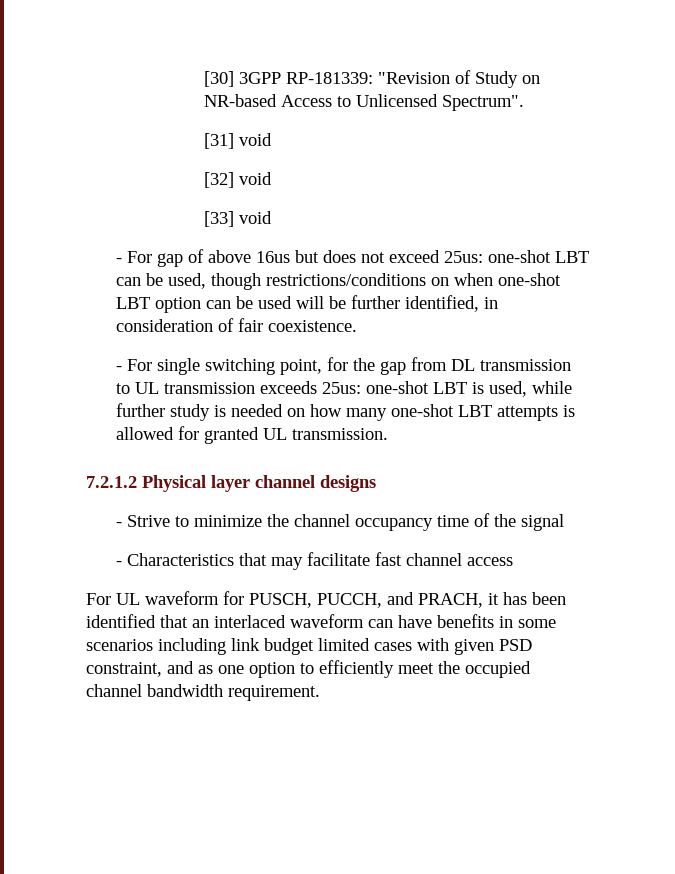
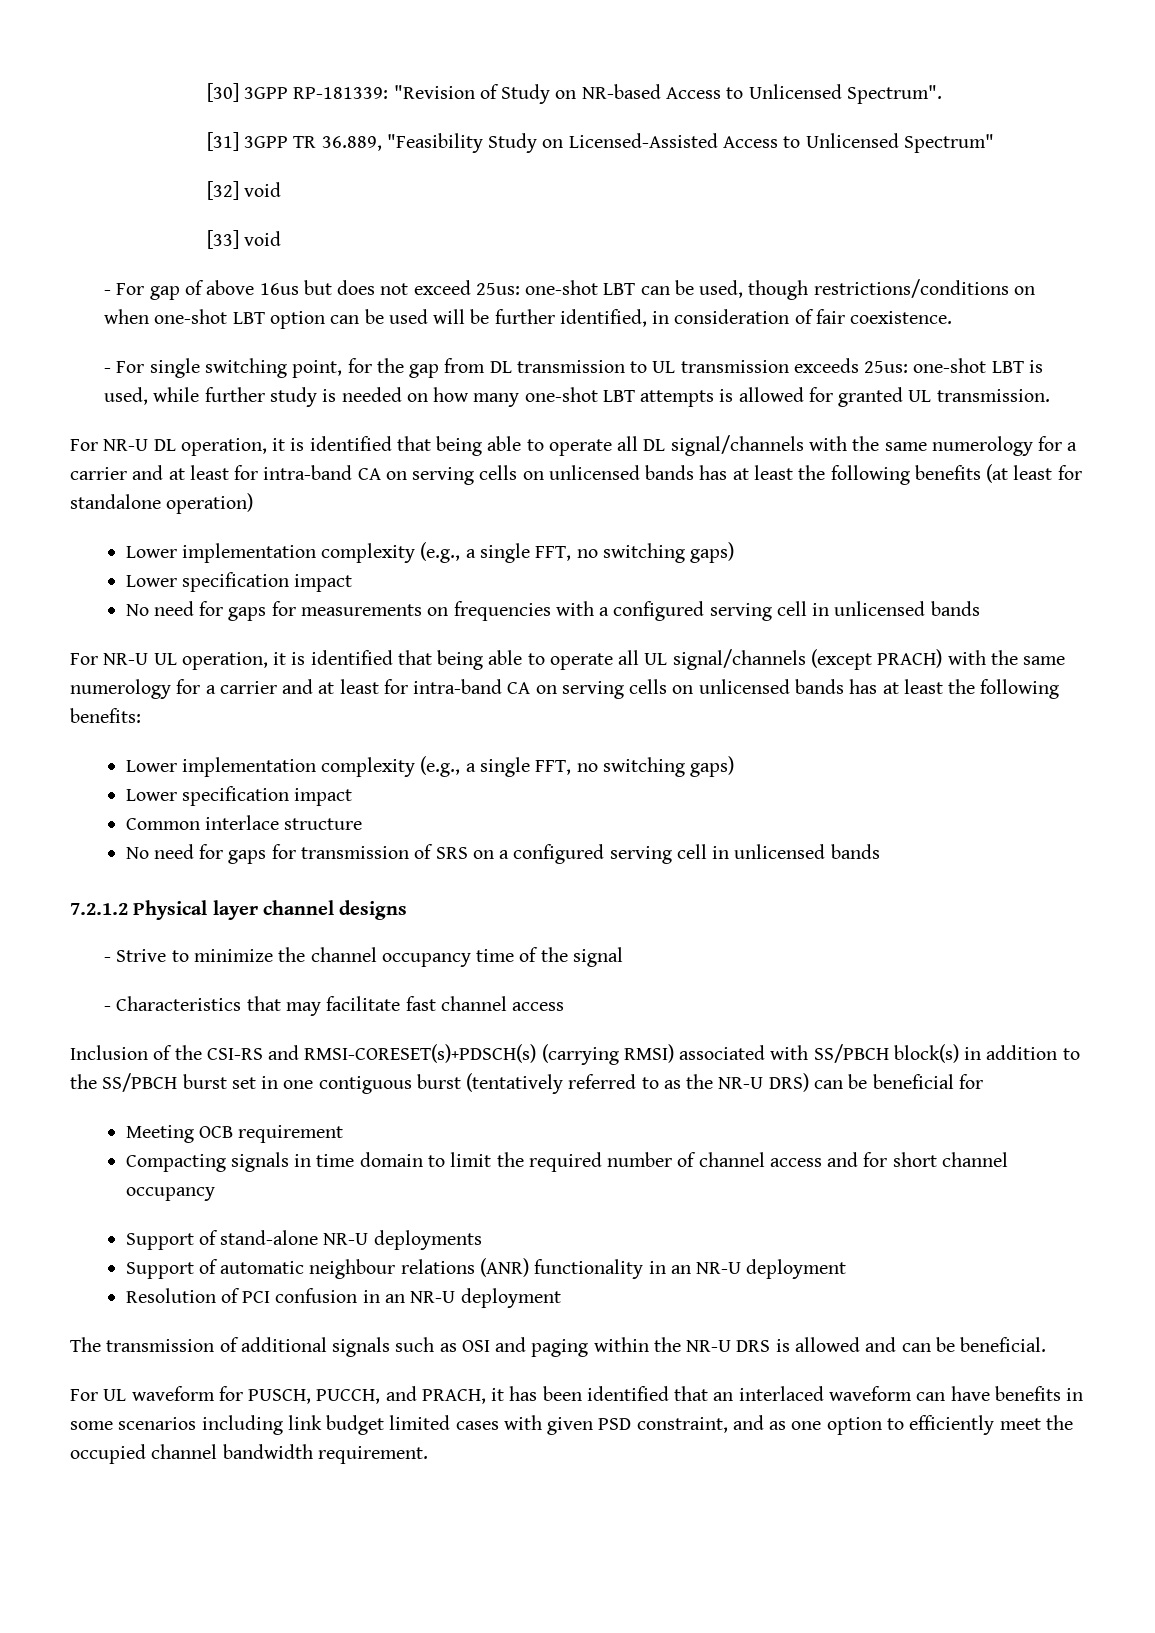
[239,133,273,146] void -> [244,133,994,153] 3GPP TR 36.889, "Feasibility Study on Licensed-Assisted Access to Unlicensed Spectrum"
(388, 434) none -> [70,435,1078,456] [70,464,1082,485] [70,493,254,514] [125,542,735,563] [125,572,353,592] [125,601,980,621] [70,649,1066,670] [70,679,1060,699] [70,708,141,723] [125,756,735,777] [125,786,353,806] [125,815,363,830] [125,844,880,864] // For NR-U DL operation, it is identified that being able to operate all DL signal/channels with the same numerology for a carrier and at least for intra-band CA on serving cells on unlicensed bands has at least the following benefits (at least for standalone operation) // Lower implementation complexity (e.g., a single FFT, no switching gaps) // Lower specification impact // No need for gaps for measurements on frequencies with a configured serving cell in unlicensed bands // For NR-U UL operation, it is identified that being able to operate all UL signal/channels (except PRACH) with the same numerology for a carrier and at least for intra-band CA on serving cells on unlicensed bands has at least the following benefits: // Lower implementation complexity (e.g., a single FFT, no switching gaps) // Lower specification impact // Common interlace structure // No need for gaps for transmission of SRS on a configured serving cell in unlicensed bands
(513, 561) none -> [70,1044,1080,1065] [70,1073,983,1094] [125,1125,344,1143] [125,1152,1008,1172] [125,1187,215,1201] [125,1230,482,1250] [125,1258,847,1279] [125,1288,561,1308] [70,1337,1047,1357] // Inclusion of the CSI-RS and RMSI-CORESET(s)+PDSCH(s) (carrying RMSI) associated with SS/PBCH block(s) in addition to the SS/PBCH burst set in one contiguous burst (tentatively referred to as the NR-U DRS) can be beneficial for // Meeting OCB requirement // Compacting signals in time domain to limit the required number of channel access and for short channel occupancy // Support of stand-alone NR-U deployments // Support of automatic neighbour relations (ANR) functionality in an NR-U deployment // Resolution of PCI confusion in an NR-U deployment // The transmission of additional signals such as OSI and paging within the NR-U DRS is allowed and can be beneficial.

